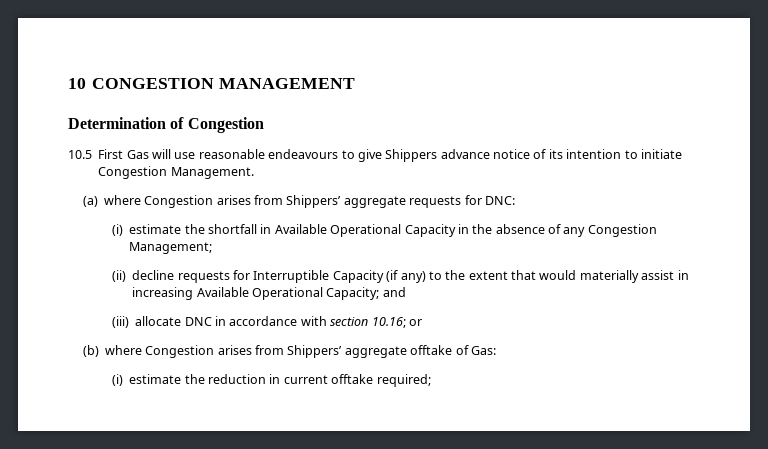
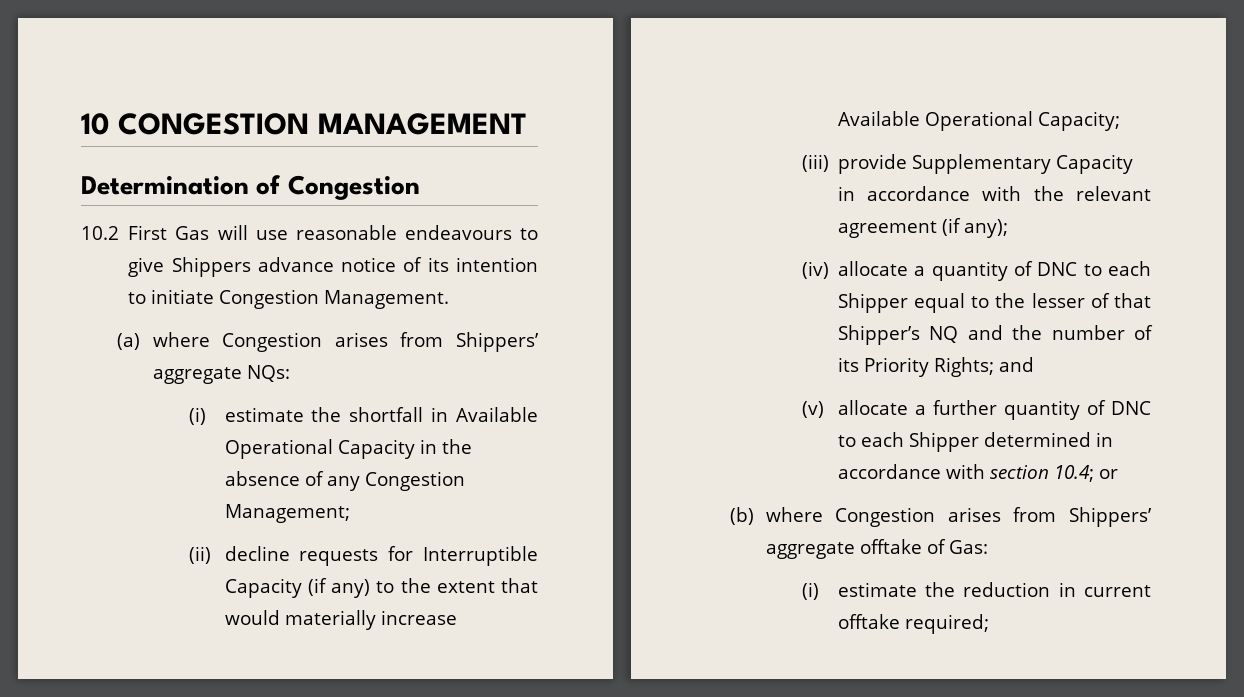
[68,150,92,159] 10.5 -> [81,226,119,240] 10.2
[409,195,515,208] requests for DNC: -> [246,365,290,382] NQs:
[641,270,689,280] [132,287,194,300] assist in increasing -> [380,610,457,625] increase
[382,287,406,297] [112,316,212,328] and // (iii) allocate DNC -> [801,154,1133,174] [837,186,1151,201] [837,218,1008,238] [801,261,1151,281] [837,293,1151,313] [837,325,1153,345] [837,357,1034,377] [801,400,1151,420] [837,432,1091,452] // (iii) provide Supplementary Capacity in accordance with the relevant agreement (if any); // (iv) allocate a quantity of DNC to each Shipper equal to the lesser of that Shipper’s NQ and the number of its Priority Rights; and // (v) allocate a further quantity of DNC to each Shipper determined
[371,317,406,328] 10.16; -> [1053,465,1094,482] 10.4;

